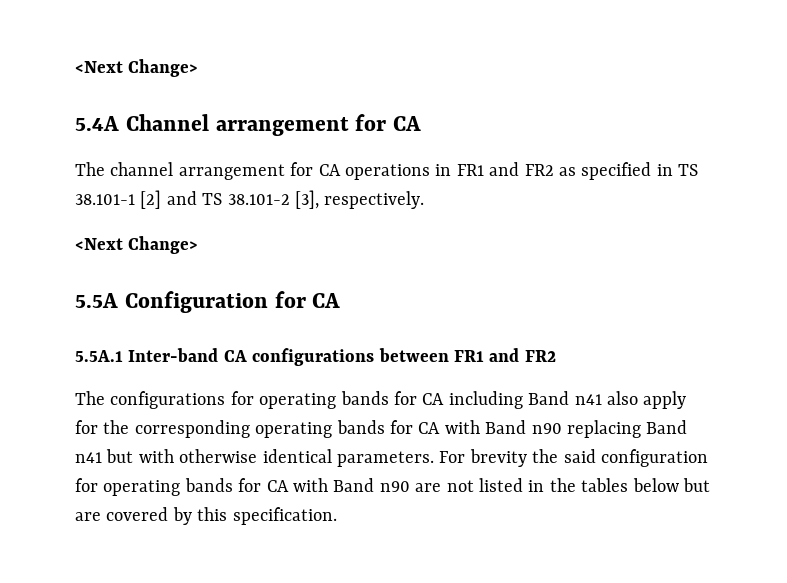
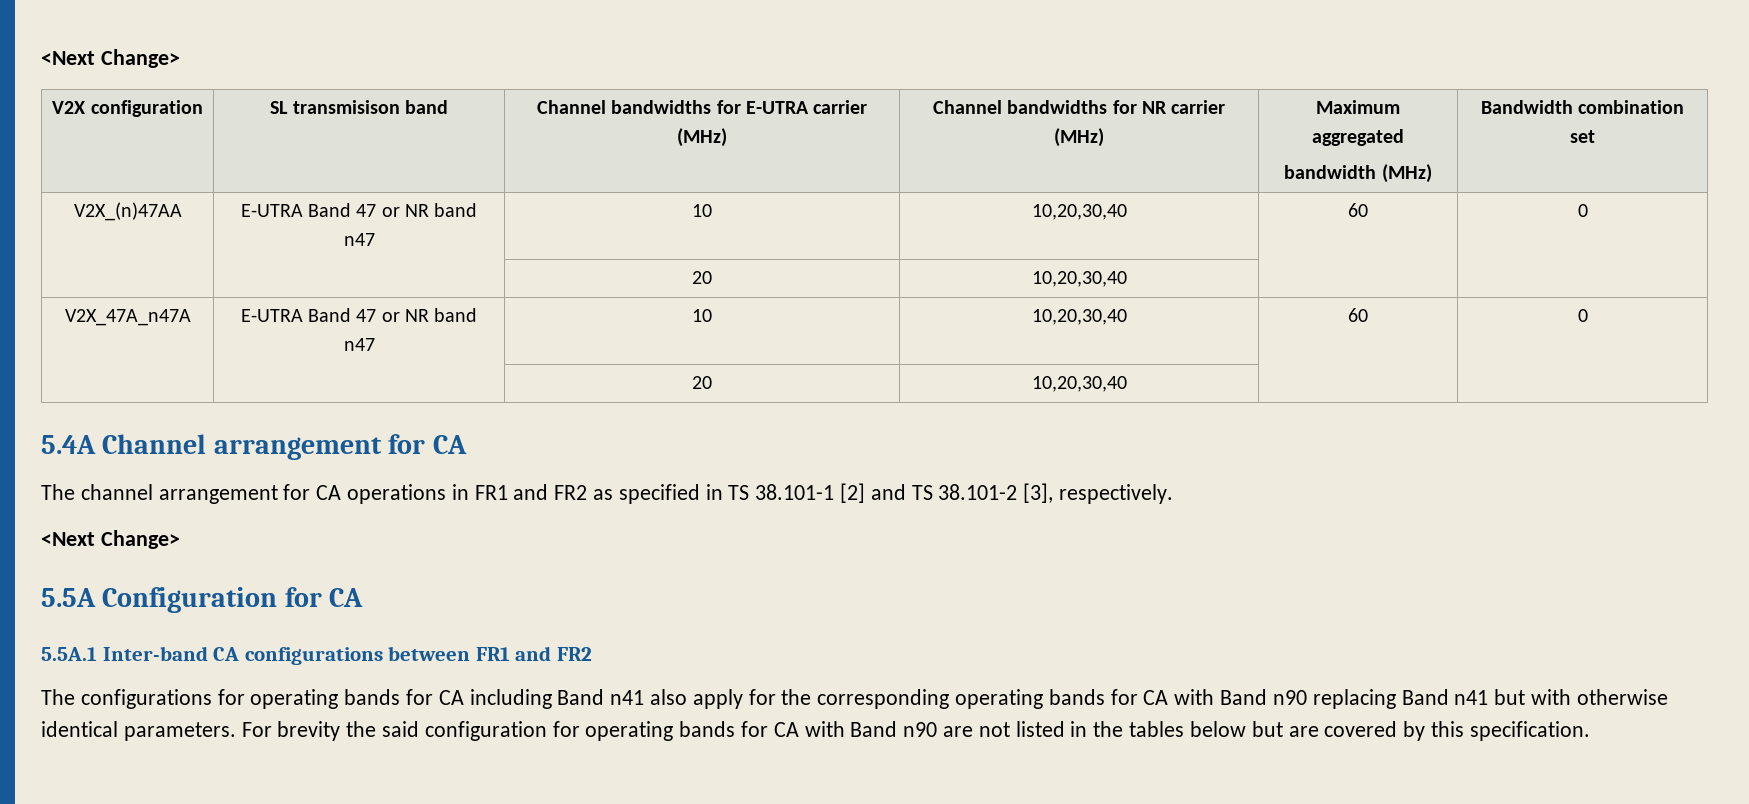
[75,59,199,77] <Next Change> -> [41,49,180,68] [52,100,203,117] [270,100,448,114] [536,100,868,114] [677,128,727,147] [932,100,1226,114] [1054,128,1104,147] [1316,100,1400,114] [1312,129,1404,146] [1284,164,1432,183] [1480,100,1685,114] [1570,130,1595,143] [73,202,182,221] [240,203,478,217] [343,233,375,246] [692,204,712,217] [1031,204,1127,220] [1348,203,1368,217] [1577,204,1588,217] [692,271,712,284] [1031,271,1127,287] [64,309,191,326] [240,308,478,322] [343,338,375,351] [692,309,712,322] [1031,309,1127,325] [1348,308,1368,322] [1577,309,1588,322] [692,376,712,389] [1031,376,1127,392] <Next Change> // V2X configuration | SL transmisison band | Channel bandwidths for E-UTRA carrier (MHz) | Channel bandwidths for NR carrier (MHz) | Maximum aggregated // bandwidth (MHz) | Bandwidth combination set // V2X_(n)47AA | E-UTRA Band 47 or NR band n47 | 10 | 10,20,30,40 | 60 | 0 // | | 20 | 10,20,30,40 | | // V2X_47A_n47A | E-UTRA Band 47 or NR band n47 | 10 | 10,20,30,40 | 60 | 0 // | | 20 | 10,20,30,40 | |

